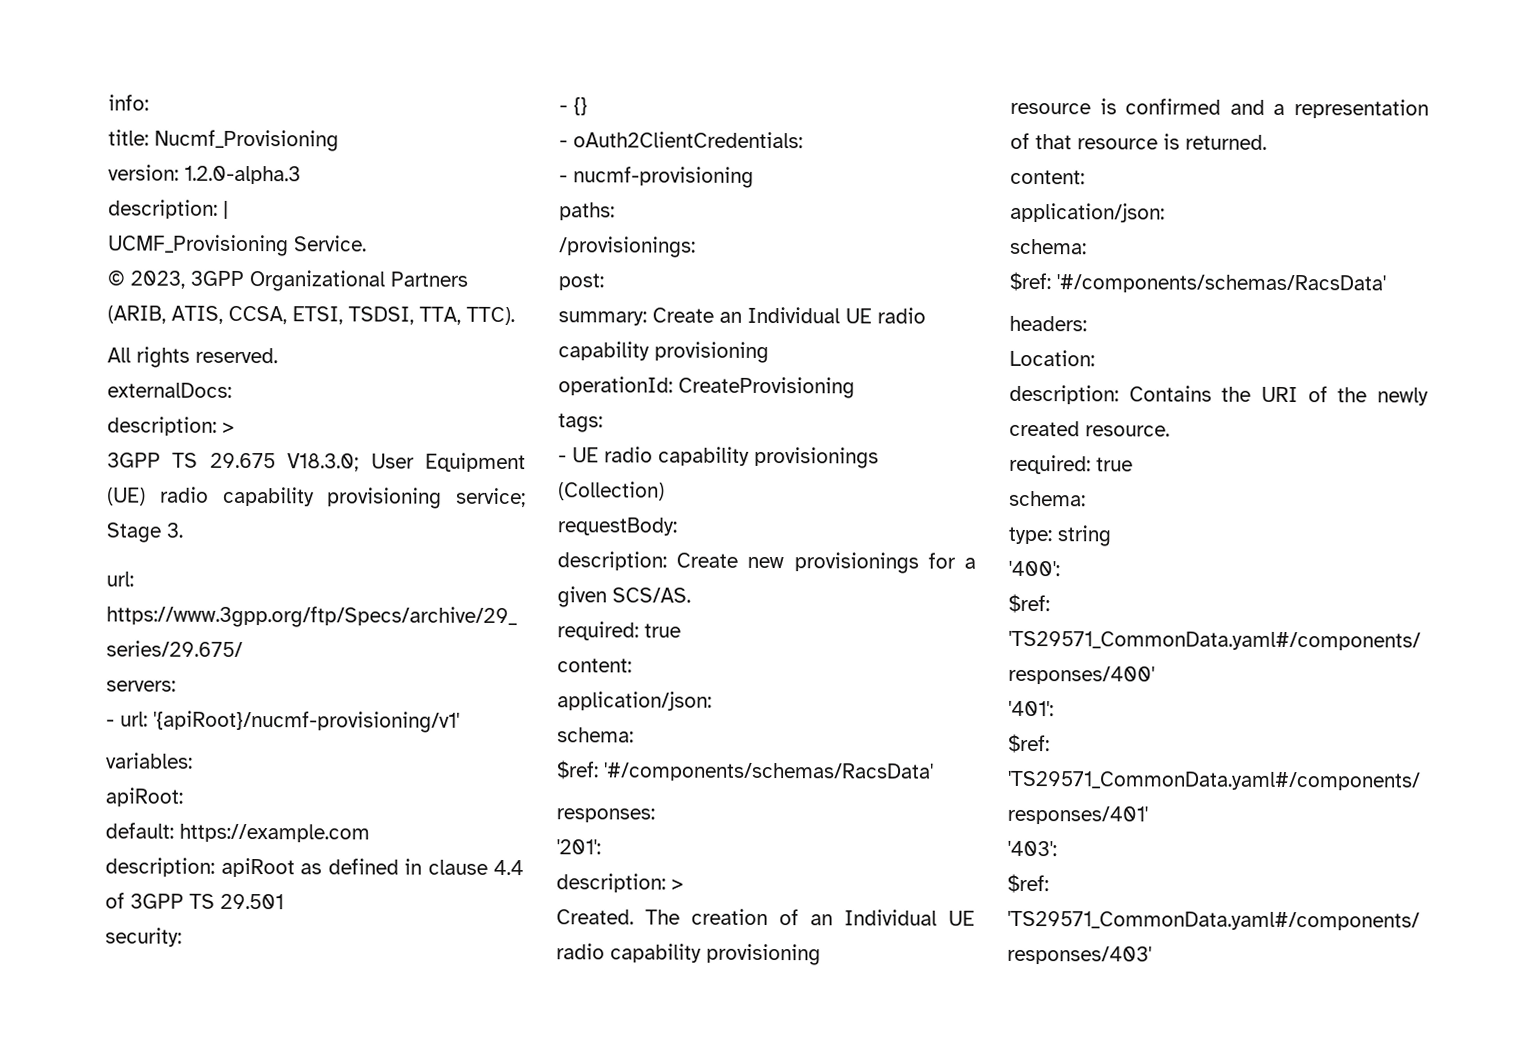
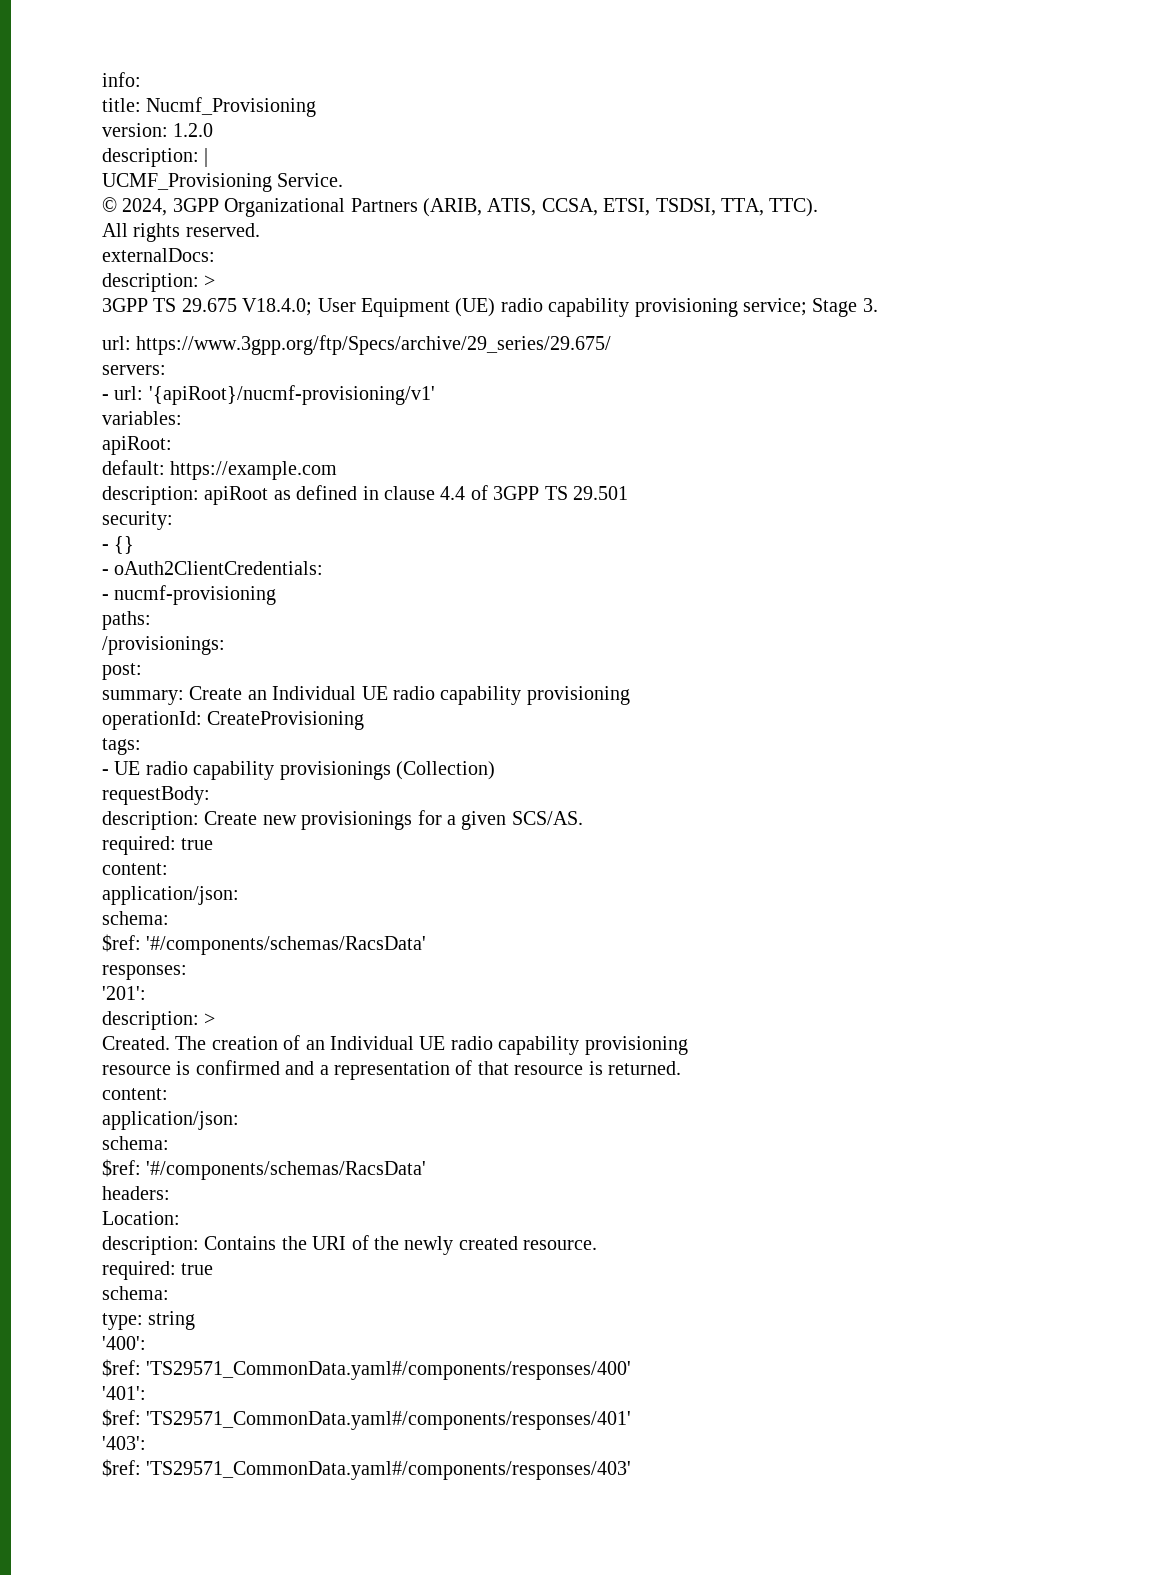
[184,165,301,185] 1.2.0-alpha.3 -> [173,123,214,137] 1.2.0
[130,270,185,289] 2023, -> [122,198,168,216] 2024,
[287,453,360,472] V18.3.0; -> [242,298,313,316] V18.4.0;

